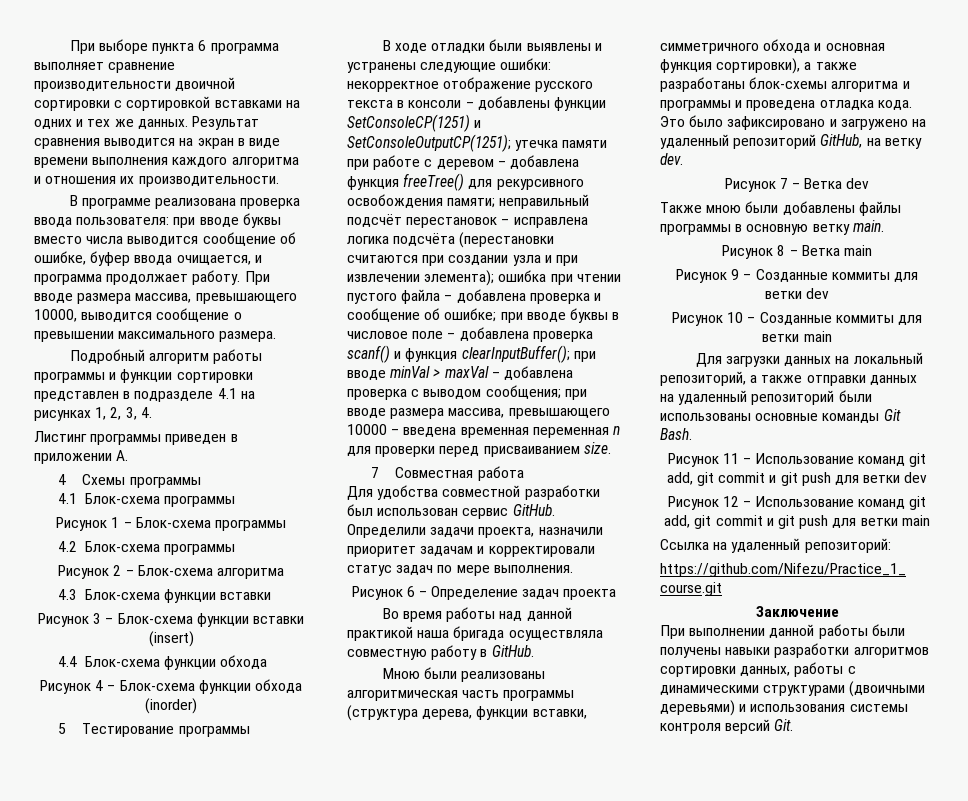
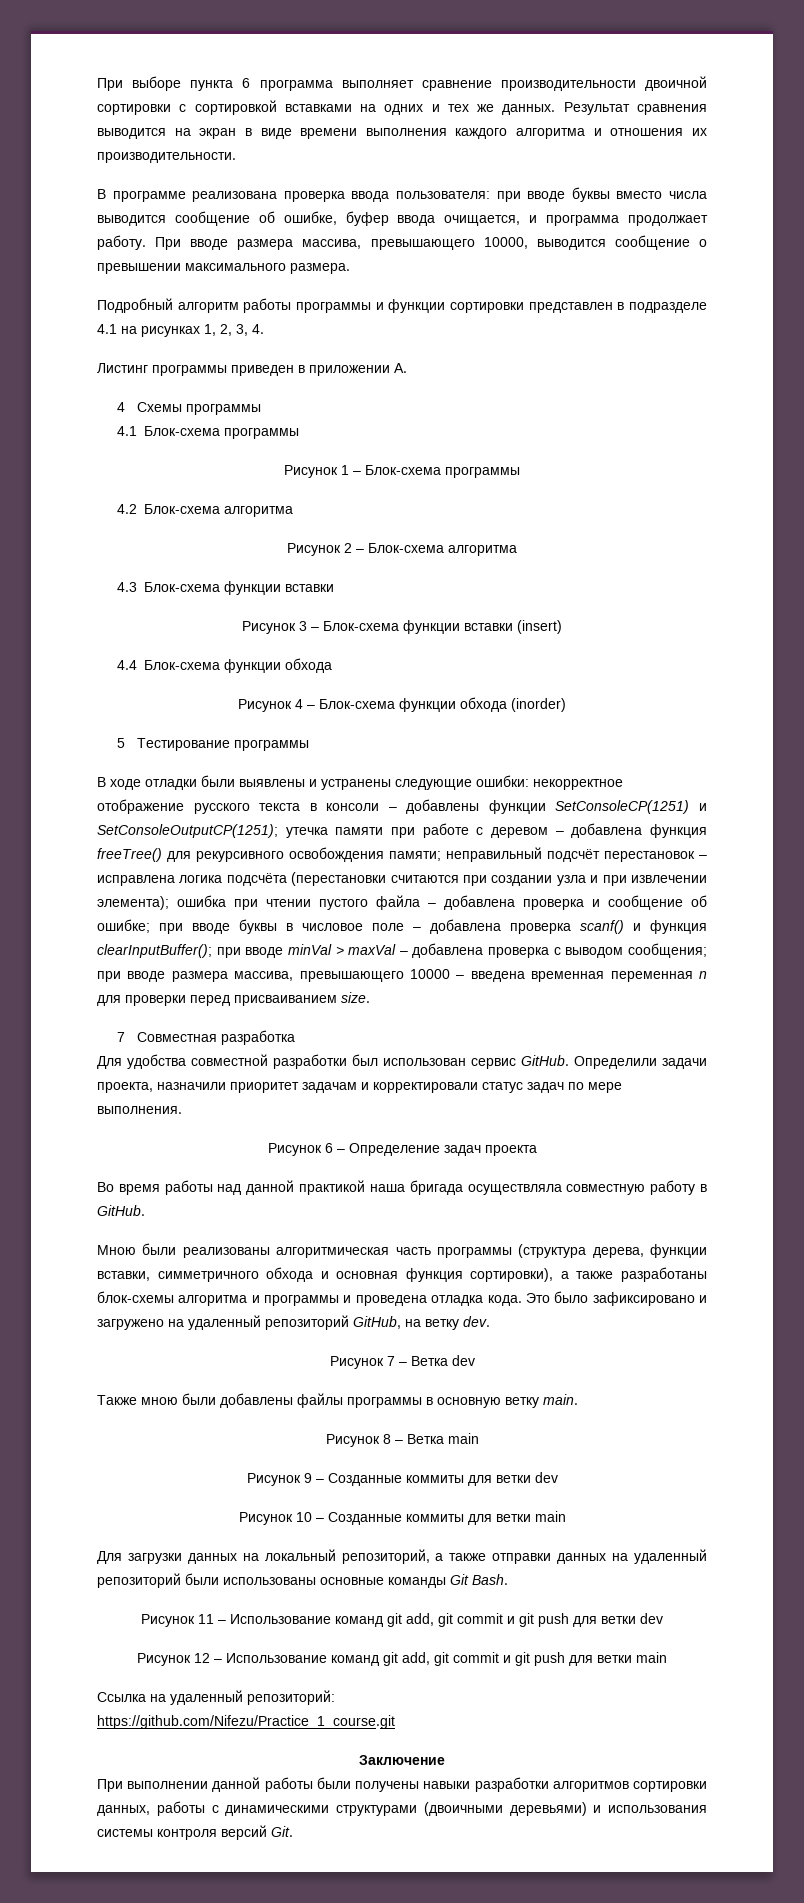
[164,544,236,555] программы -> [223,506,293,517] алгоритма
[477,466,524,481] работа -> [220,1030,295,1045] разработка

